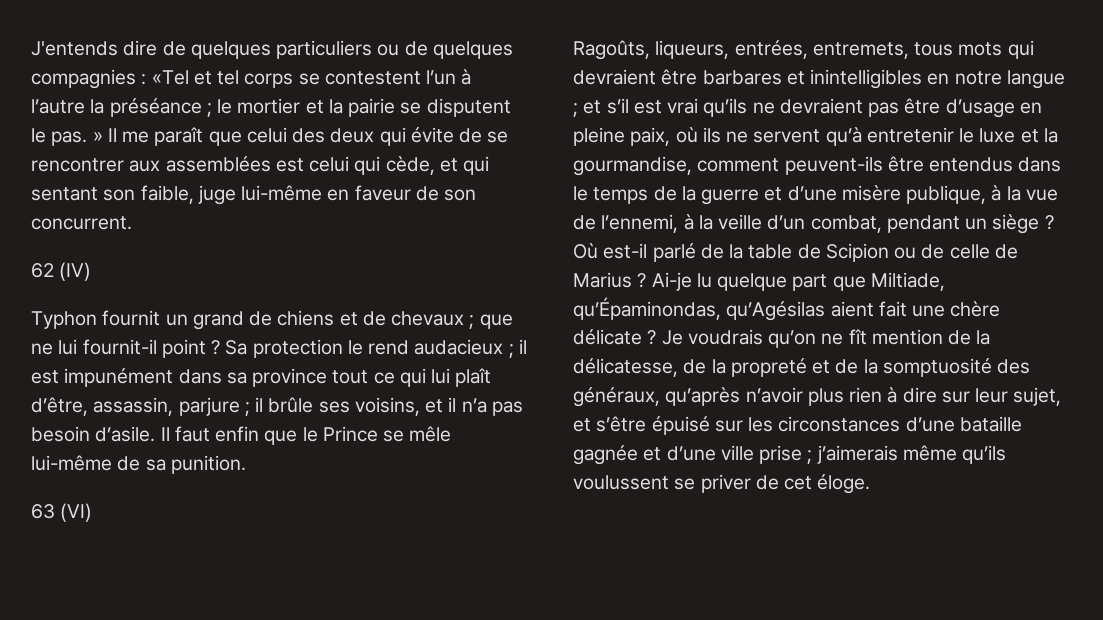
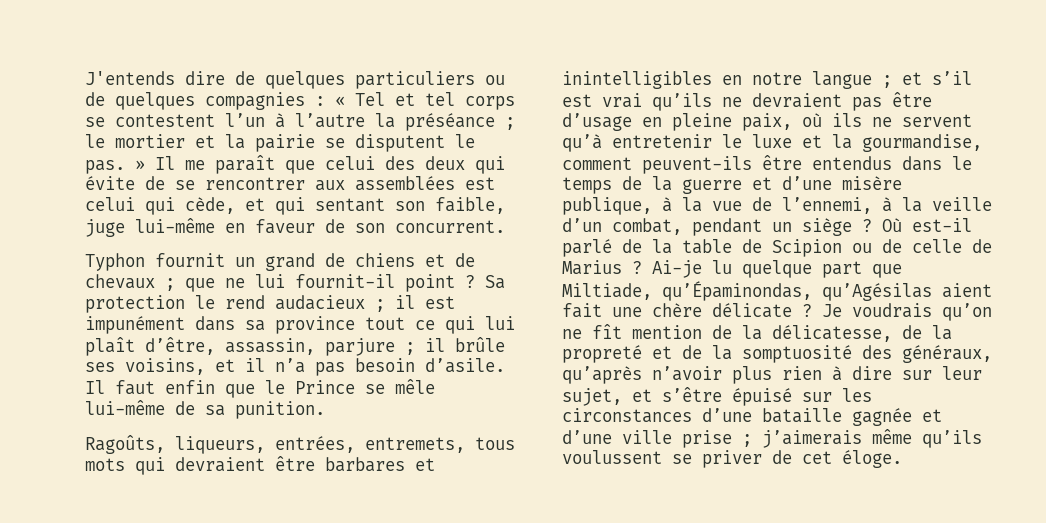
[151,70,189,85] «Tel -> [335,92,385,106] « Tel
[31,262,92,281] // 62 (IV) -> (505, 226) none
[31,503,93,522] // 63 (VI) -> (325, 410) none

